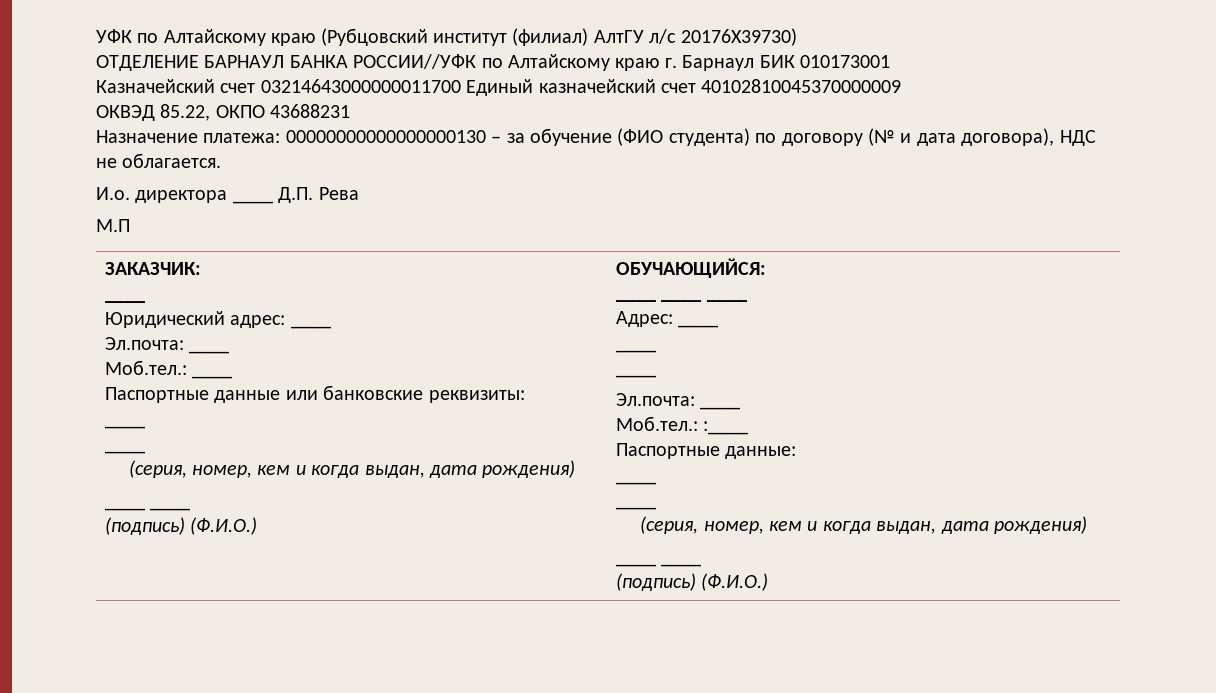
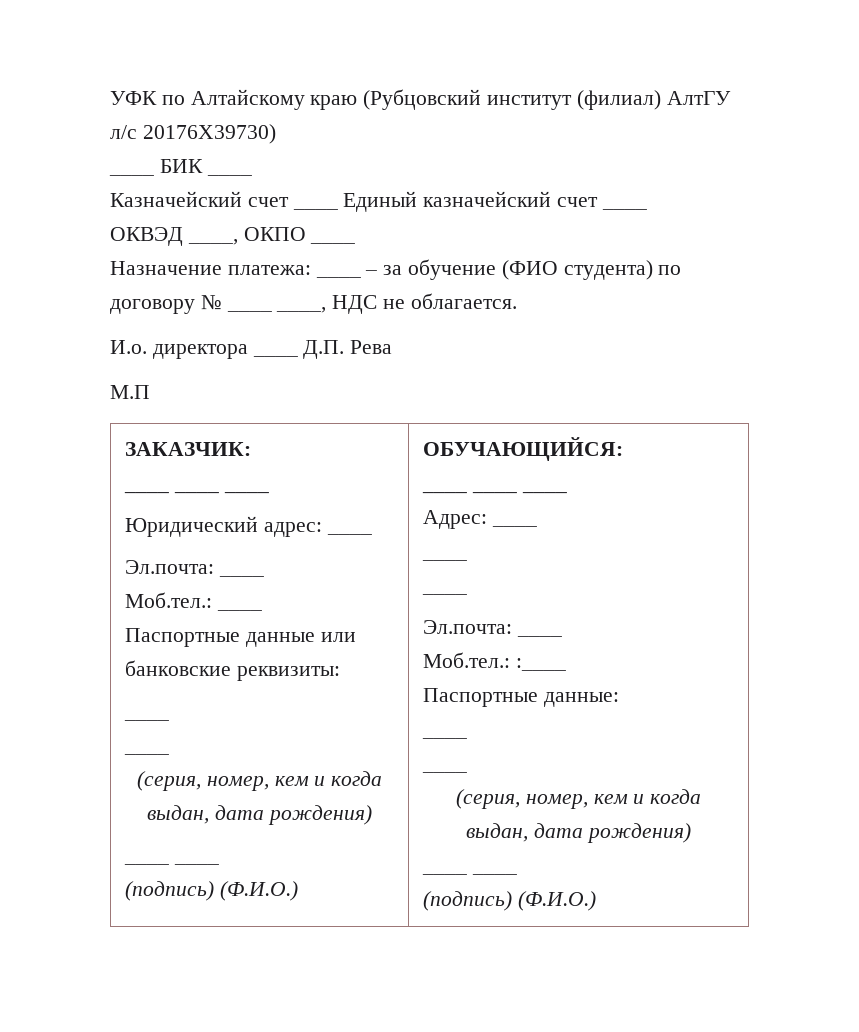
[96,54,890,71] ОТДЕЛЕНИЕ БАРНАУЛ БАНКА РОССИИ//УФК по Алтайскому краю г. Барнаул БИК 010173001 -> [109,173,154,176] [159,159,203,173] [206,173,252,176] ____ БИК ____
[260,79,461,93] 03214643000000011700 -> [292,207,338,210] ____
[701,79,902,93] 40102810045370000009 -> [601,207,647,210] ____
[160,104,351,121] 85.22, ОКПО 43688231 -> [187,227,306,245] [310,241,356,244] ____, ОКПО ____
[285,130,486,143] 00000000000000000130 -> [315,275,361,278] ____
[867,128,1055,146] (№ и дата договора), -> [200,295,327,313] № ____ ____,
(145, 301) none -> [174,490,270,494] ____ ____

